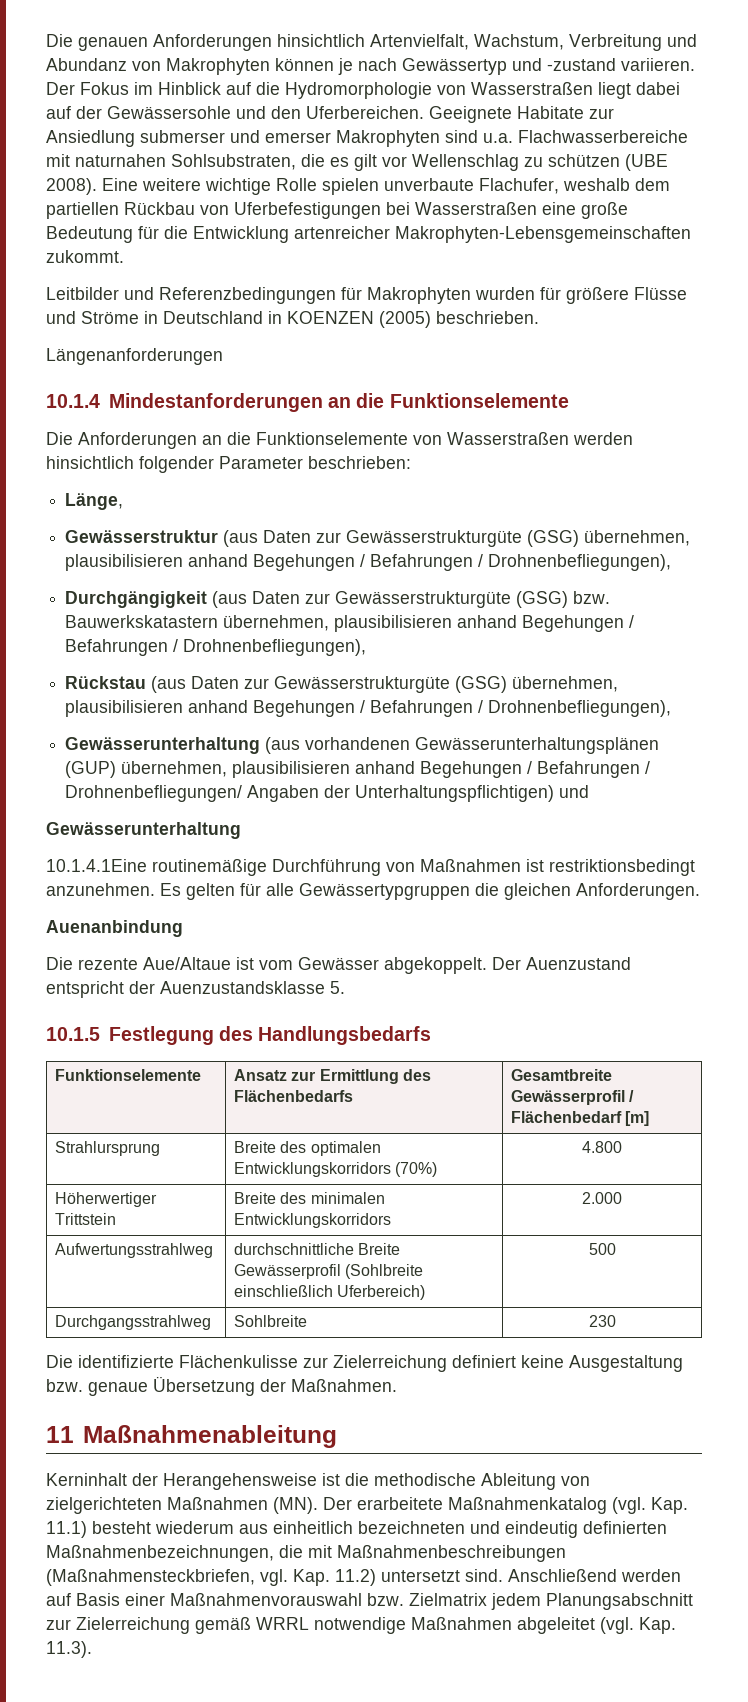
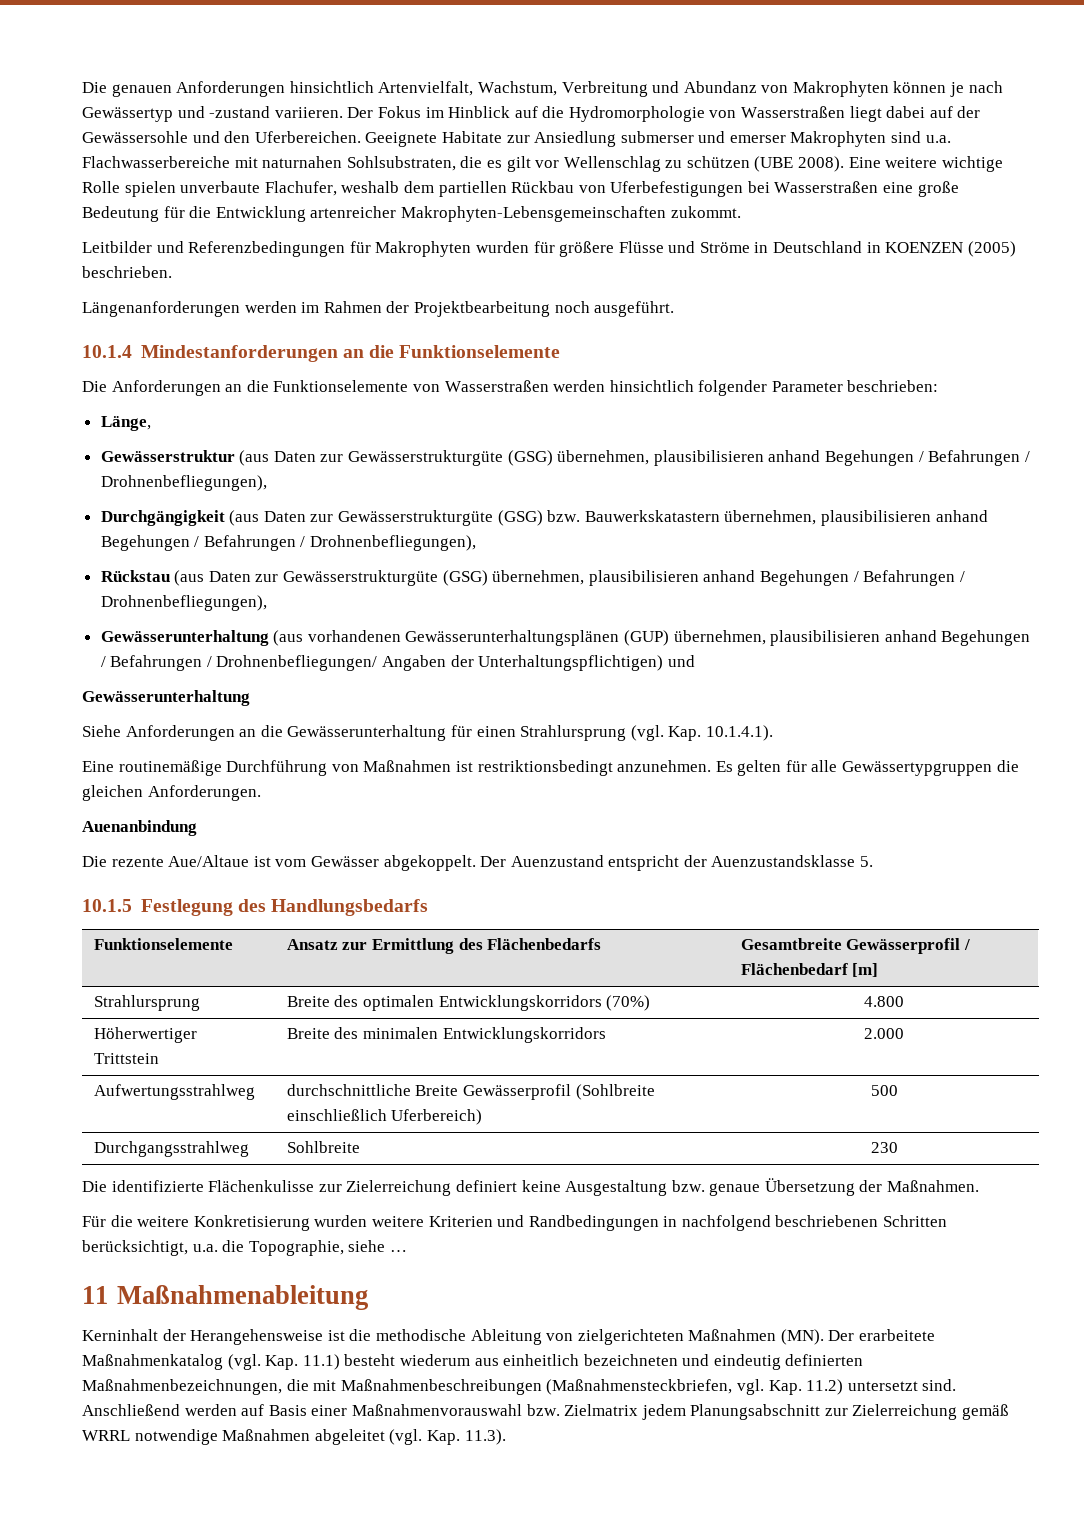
(223, 356) none -> [244,301,675,317] werden im Rahmen der Projektbearbeitung noch ausgeführt.
[46,859,147,872] 10.1.4.1Eine -> [82,725,773,741] [82,761,114,772] Siehe Anforderungen an die Gewässerunterhaltung für einen Strahlursprung (vgl. Kap. 10.1.4.1). // Eine
(397, 1385) none -> [82,1215,948,1231] [82,1240,407,1256] // Für die weitere Konkretisierung wurden weitere Kriterien und Randbedingungen in nachfolgend beschriebenen Schritten berücksichtigt, u.a. die Topographie, siehe …

